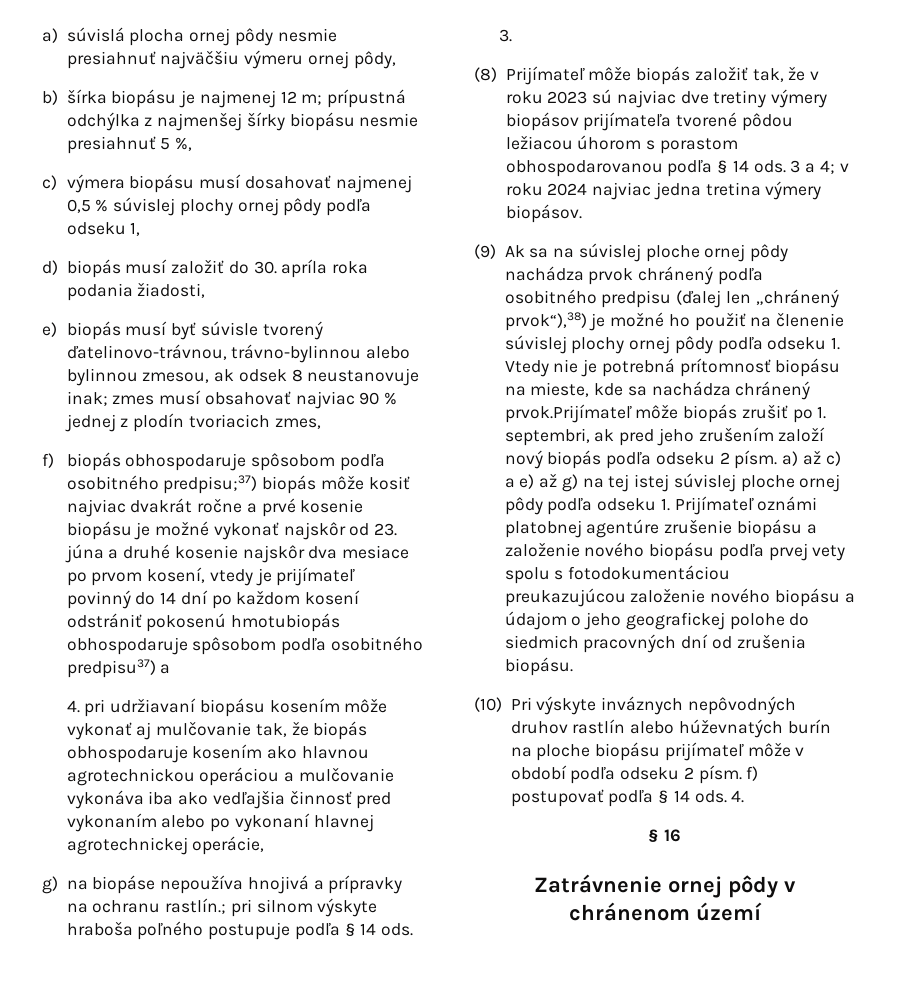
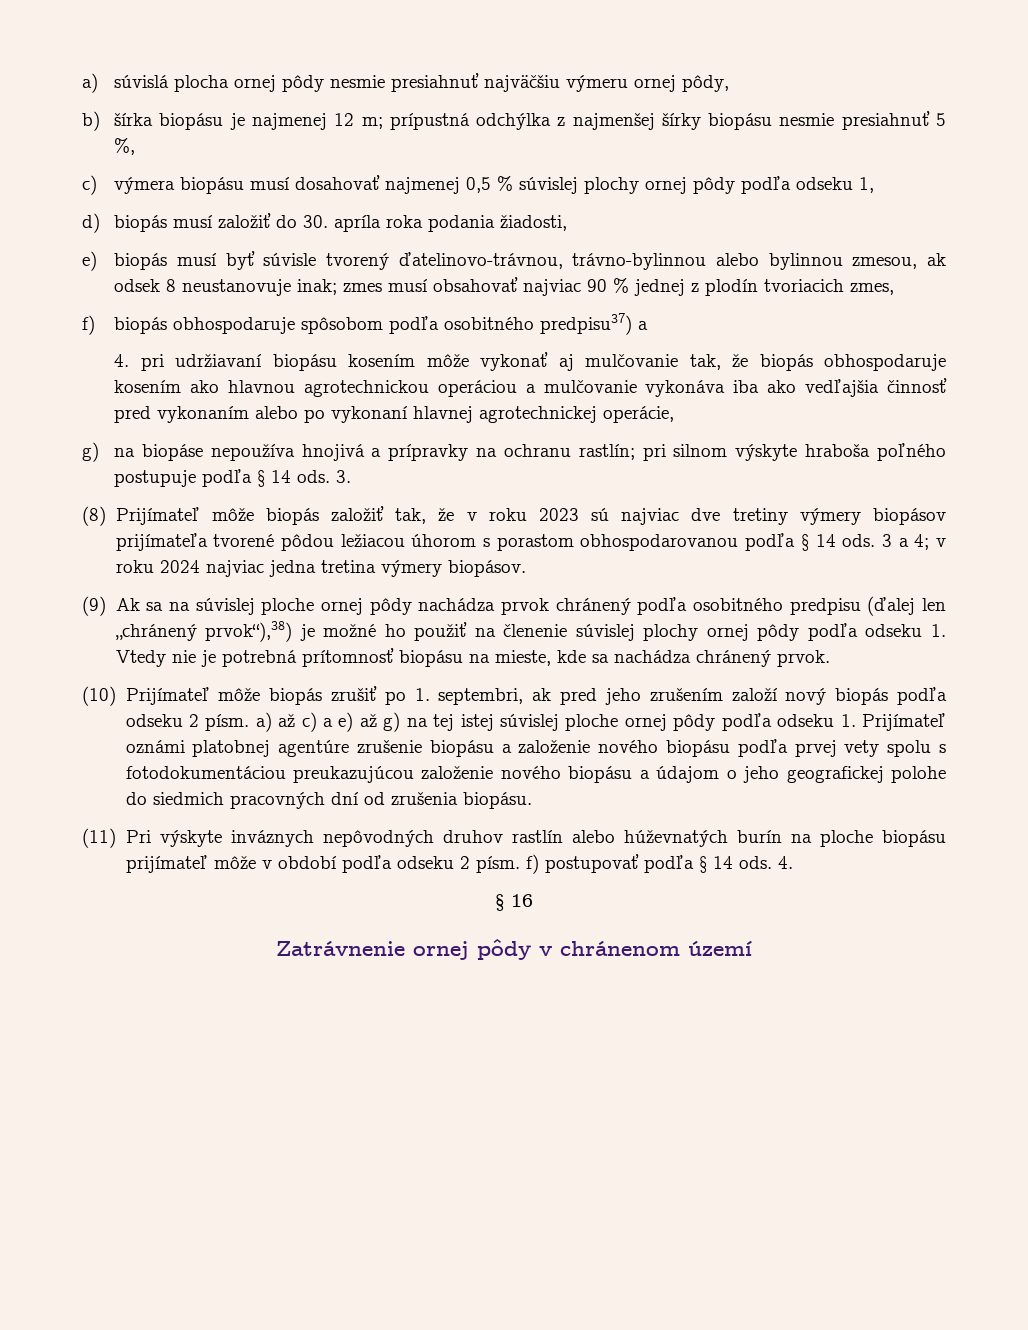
[163,475,410,494] [66,498,364,517] [66,521,398,540] [64,544,410,563] [66,567,356,586] [66,590,361,609] [66,613,341,632] [66,636,423,655] predpisu;37) biopás môže kosiť najviac dvakrát ročne a prvé kosenie biopásu je možné vykonať najskôr od 23. júna a druhé kosenie najskôr dva mesiace po prvom kosení, vtedy je prijímateľ povinný do 14 dní po každom kosení odstrániť pokosenú hmotubiopás obhospodaruje spôsobom podľa osobitného -> (535, 323) none
[165,898,227,914] rastlín.; -> [578,444,635,460] rastlín;
[504,404,632,423] prvok.Prijímateľ -> [776,650,830,667] [82,686,210,706] prvok. // (10) Prijímateľ
[474,697,502,712] (10) -> [82,828,116,848] (11)

